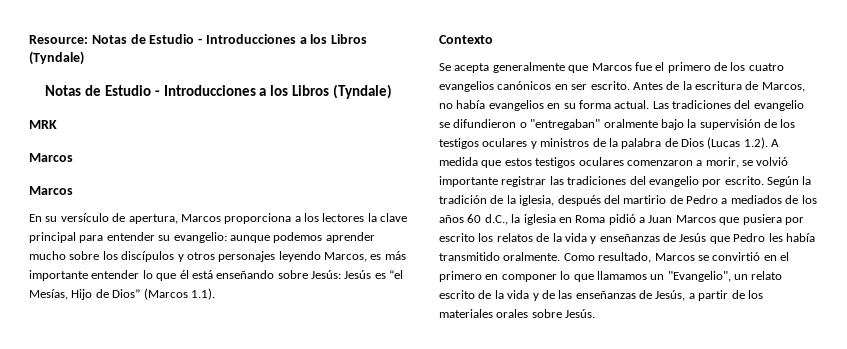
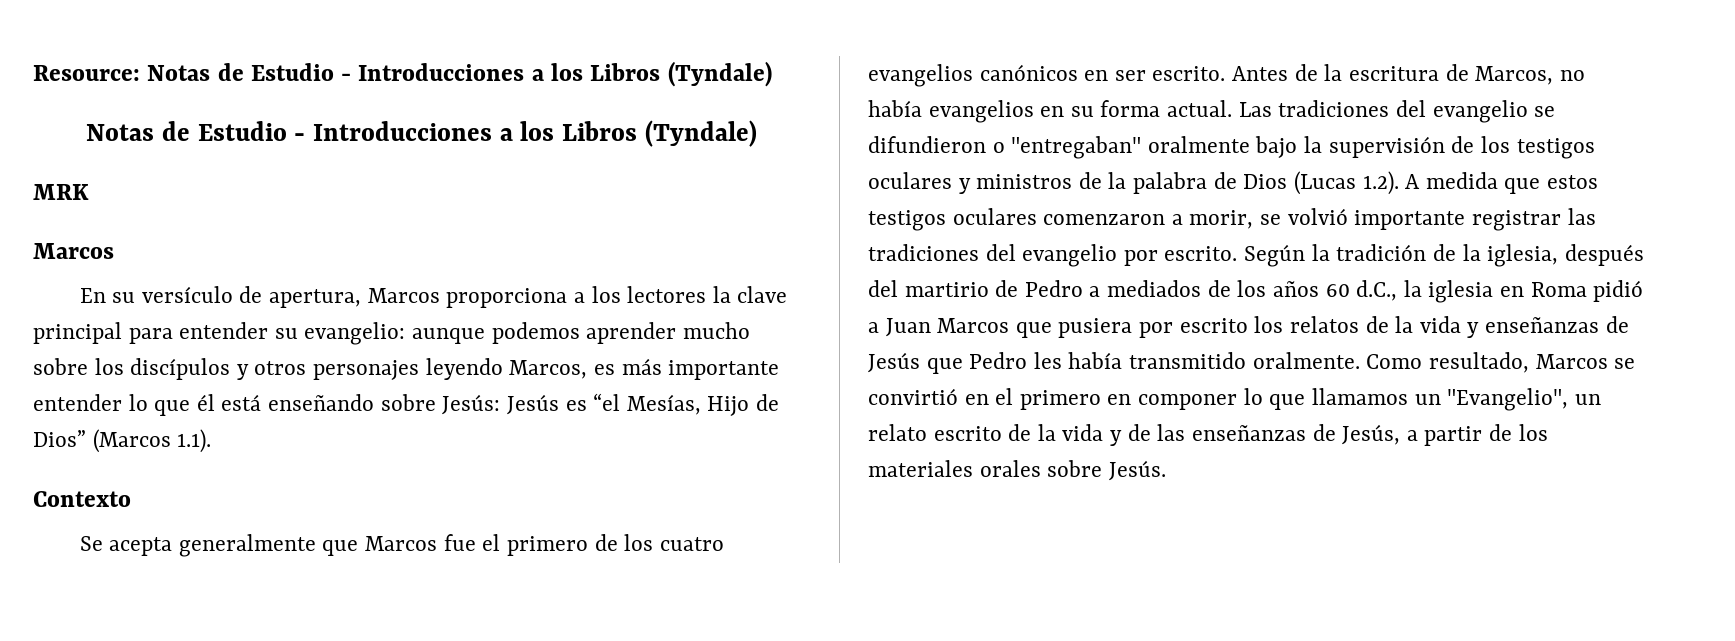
[29,186,73,195] // Marcos -> (114, 251) none

